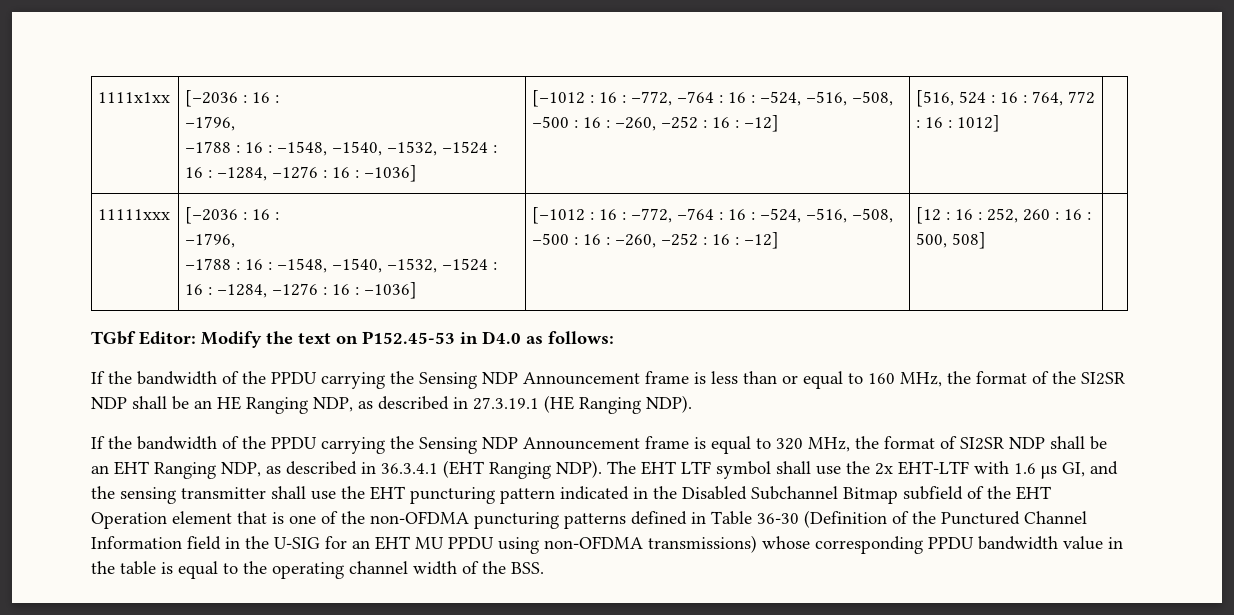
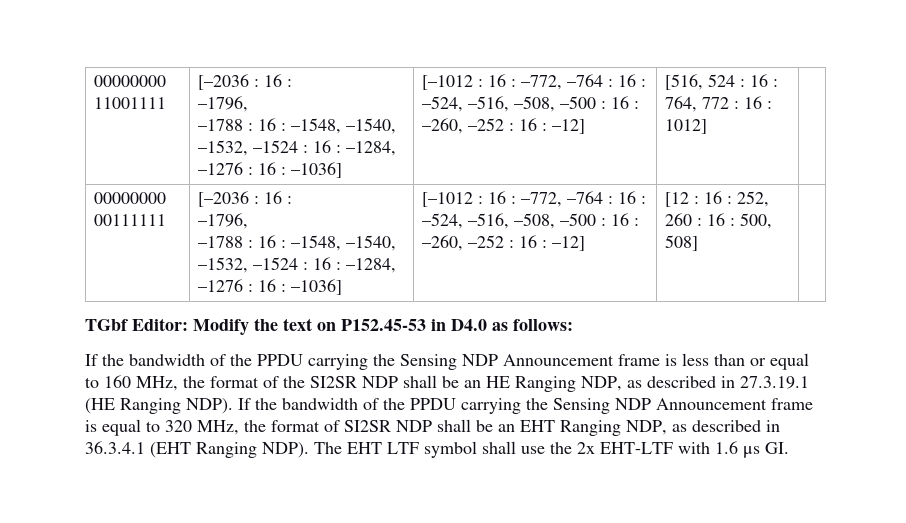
[98,92,171,103] 1111x1xx -> [93,75,166,87] [93,97,166,109] 00000000 11001111
[98,209,171,220] 11111xxx -> [93,192,166,204] [93,214,166,226] 00000000 00111111
(692, 404) // -> (233, 406) none
[1062,461,1118,477] [91,486,1051,504] [91,510,1087,529] [91,535,1123,554] [91,561,544,579] GI, and the sensing transmitter shall use the EHT puncturing pattern indicated in the Disabled Subchannel Bitmap subfield of the EHT Operation element that is one of the non-OFDMA puncturing patterns defined in Table 36-30 (Definition of the Punctured Channel Information field in the U-SIG for an EHT MU PPDU using non-OFDMA transmissions) whose corresponding PPDU bandwidth value in the table is equal to the operating channel width of the BSS. -> [765,442,789,454] GI.

